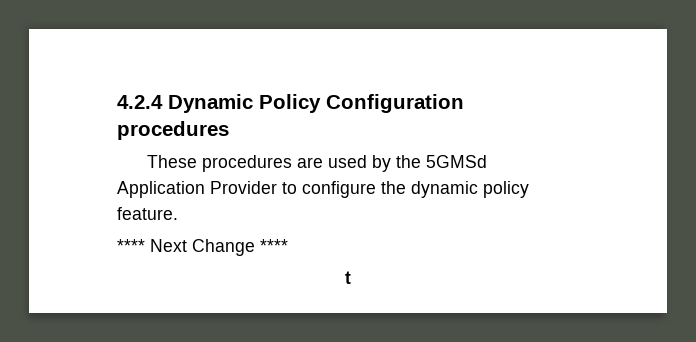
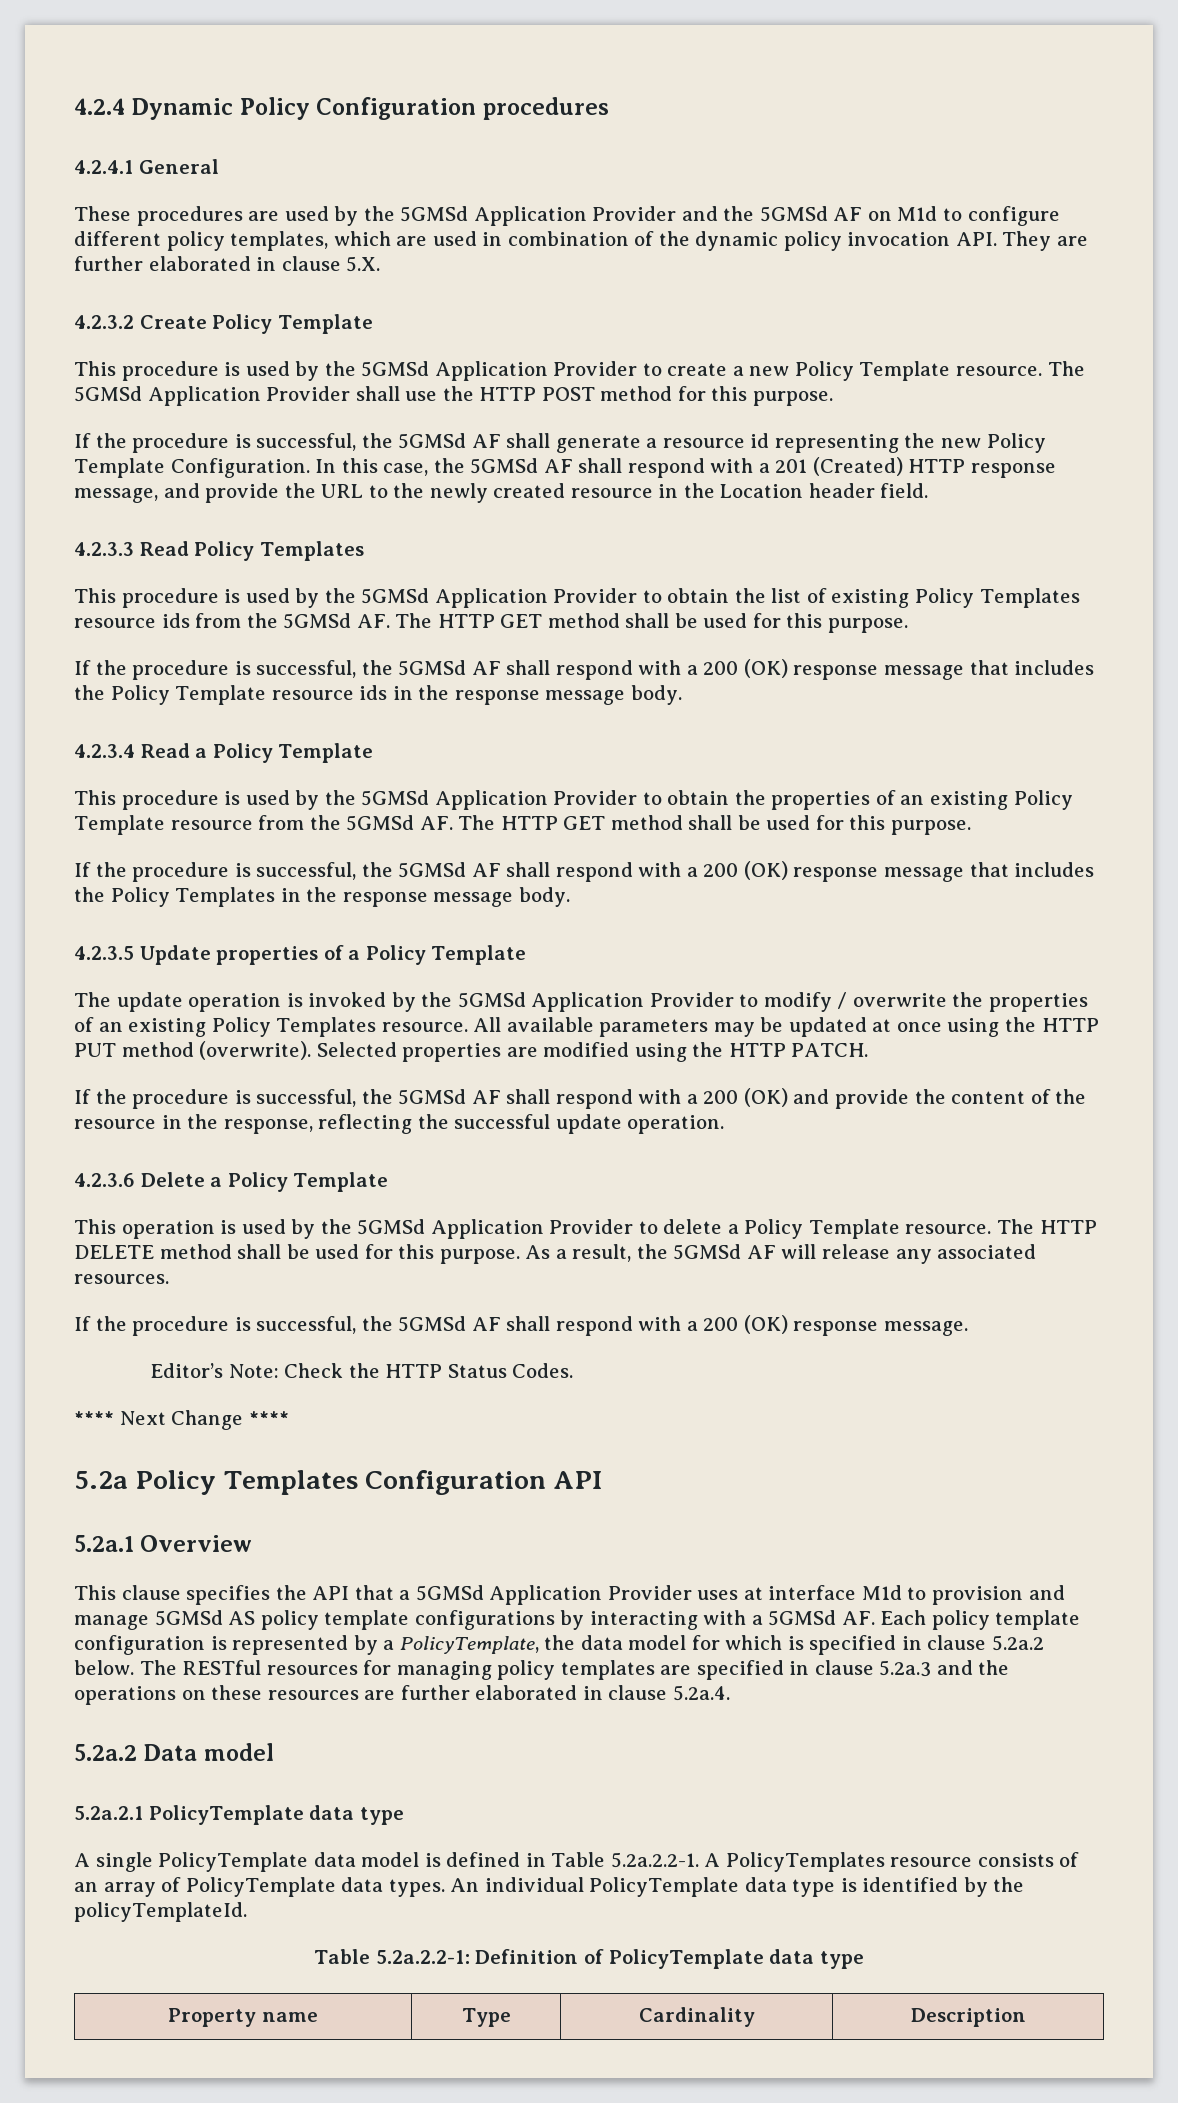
(229, 130) none -> [74,159,219,174] // 4.2.4.1 General
[282,181,529,198] [117,207,178,220] [117,239,288,256] [345,271,351,284] to configure the dynamic policy feature. // **** Next Change **** // t -> [681,206,1060,226] [74,231,1089,251] [74,256,381,272] [74,314,373,334] [74,361,1085,381] [74,386,833,406] [74,433,1046,453] [74,457,1057,478] [74,483,929,503] [74,541,364,561] [74,588,1080,608] [74,613,909,633] [74,659,1095,680] [74,685,682,705] [74,743,374,763] [74,790,1073,810] [74,815,971,835] [74,861,1095,882] [74,887,570,907] [74,945,527,965] [74,992,1089,1012] [74,1017,1099,1037] [74,1041,869,1062] [74,1088,1087,1109] [74,1114,725,1134] [74,1172,389,1192] [74,1219,1097,1239] [74,1244,1037,1264] [74,1274,169,1284] [74,1315,969,1336] [150,1363,574,1378] [74,1410,289,1430] [74,1470,602,1495] [74,1535,253,1552] [74,1585,1065,1605] [74,1610,1081,1630] [74,1635,1045,1655] [74,1660,1010,1680] [74,1685,730,1705] [74,1743,274,1761] [74,1805,404,1825] [74,1852,1080,1872] [74,1877,1025,1897] [74,1902,247,1922] [314,1949,864,1969] [168,2008,318,2027] [461,2008,511,2027] [638,2007,755,2027] [910,2008,1026,2027] and the 5GMSd AF on M1d to configure different policy templates, which are used in combination of the dynamic policy invocation API. They are further elaborated in clause 5.X. // 4.2.3.2 Create Policy Template // This procedure is used by the 5GMSd Application Provider to create a new Policy Template resource. The 5GMSd Application Provider shall use the HTTP POST method for this purpose. // If the procedure is successful, the 5GMSd AF shall generate a resource id representing the new Policy Template Configuration. In this case, the 5GMSd AF shall respond with a 201 (Created) HTTP response message, and provide the URL to the newly created resource in the Location header field. // 4.2.3.3 Read Policy Templates // This procedure is used by the 5GMSd Application Provider to obtain the list of existing Policy Templates resource ids from the 5GMSd AF. The HTTP GET method shall be used for this purpose. // If the procedure is successful, the 5GMSd AF shall respond with a 200 (OK) response message that includes the Policy Template resource ids in the response message body. // 4.2.3.4 Read a Policy Template // This procedure is used by the 5GMSd Application Provider to obtain the properties of an existing Policy Template resource from the 5GMSd AF. The HTTP GET method shall be used for this purpose. // If the procedure is successful, the 5GMSd AF shall respond with a 200 (OK) response message that includes the Policy Templates in the response message body. // 4.2.3.5 Update properties of a Policy Template // The update operation is invoked by the 5GMSd Application Provider to modify / overwrite the properties of an existing Policy Templates resource. All available parameters may be updated at once using the HTTP PUT method (overwrite). Selected properties are modified using the HTTP PATCH. // If the procedure is successful, the 5GMSd AF shall respond with a 200 (OK) and provide the content of the resource in the response, reflecting the successful update operation. // 4.2.3.6 Delete a Policy Template // This operation is used by the 5GMSd Application Provider to delete a Policy Template resource. The HTTP DELETE method shall be used for this purpose. As a result, the 5GMSd AF will release any associated resources. // If the procedure is successful, the 5GMSd AF shall respond with a 200 (OK) response message. // Editor’s Note: Check the HTTP Status Codes. // **** Next Change **** // 5.2a Policy Templates Configuration API // 5.2a.1 Overview // This clause specifies the API that a 5GMSd Application Provider uses at interface M1d to provision and manage 5GMSd AS policy template configurations by interacting with a 5GMSd AF. Each policy template configuration is represented by a PolicyTemplate, the data model for which is specified in clause 5.2a.2 below. The RESTful resources for managing policy templates are specified in clause 5.2a.3 and the operations on these resources are further elaborated in clause 5.2a.4. // 5.2a.2 Data model // 5.2a.2.1 PolicyTemplate data type // A single PolicyTemplate data model is defined in Table 5.2a.2.2-1. A PolicyTemplates resource consists of an array of PolicyTemplate data types. An individual PolicyTemplate data type is identified by the policyTemplateId. // Table 5.2a.2.2-1: Definition of PolicyTemplate data type // Property name | Type | Cardinality | Description

